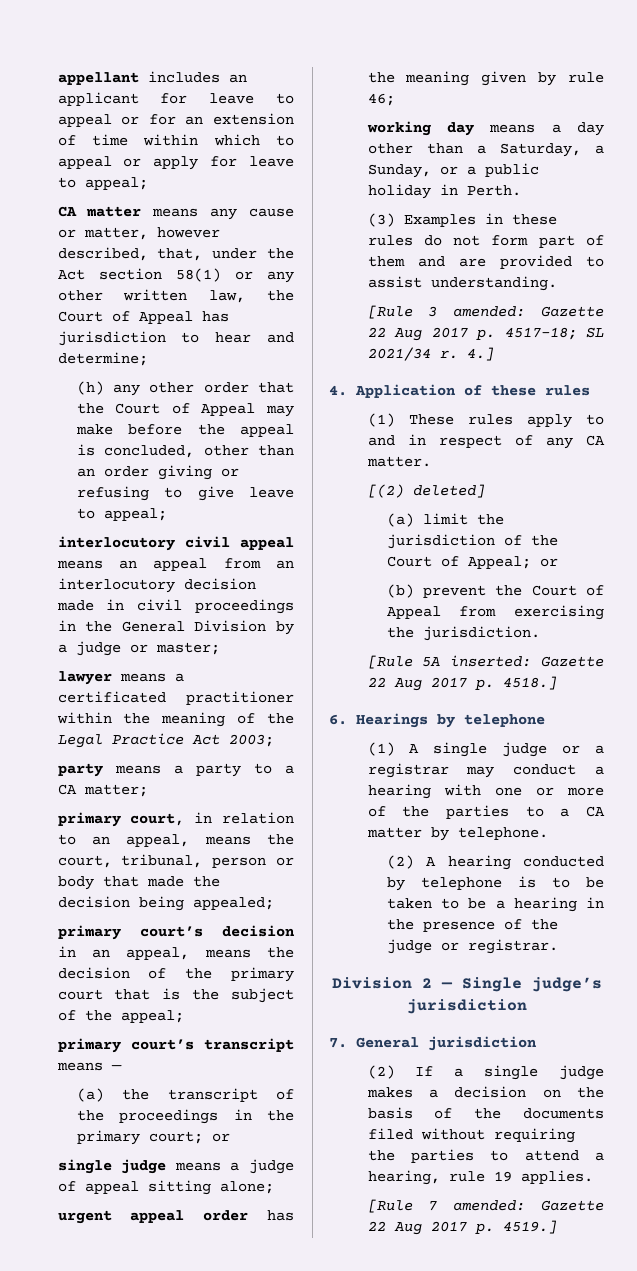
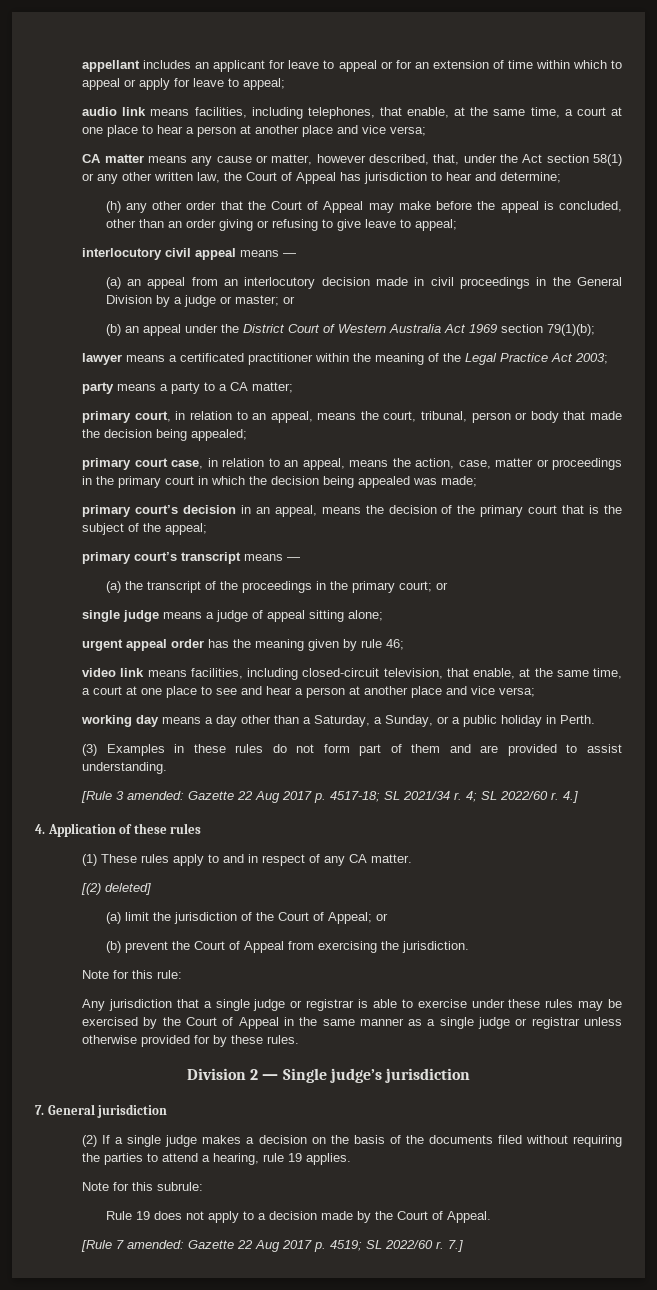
(148, 183) none -> [82,107,622,119] [82,125,427,137] // audio link means facilities, including telephones, that enable, at the same time, a court at one place to hear a person at another place and vice versa;
(103, 564) none -> [283,253,297,257] [105,277,121,289] — // (a)
(220, 648) none -> [282,296,295,304] [105,324,595,336] or // (b) an appeal under the District Court of Western Australia Act 1969 section 79(1)(b);
(274, 903) none -> [82,458,622,470] [82,476,478,488] // primary court case, in relation to an appeal, means the action, case, matter or proceedings in the primary court in which the decision being appealed was made;
(395, 99) none -> [82,668,622,680] [82,686,536,698] // video link means facilities, including closed-circuit television, that enable, at the same time, a court at one place to see and hear a person at another place and vice versa;
(458, 354) none -> [466,791,560,802] 4; SL 2022/60 r.
[367,655,604,669] [367,676,557,691] [329,713,545,728] [367,742,604,757] [367,763,604,778] [367,784,604,799] [367,805,605,819] [366,827,548,841] [386,855,604,870] [386,876,604,891] [386,897,604,912] [386,919,558,932] [386,939,558,954] [Rule 5A inserted: Gazette 22 Aug 2017 p. 4518.] // 6. Hearings by telephone // (1) A single judge or a registrar may conduct a hearing with one or more of the parties to a CA matter by telephone. // (2) A hearing conducted by telephone is to be taken to be a hearing in the presence of the judge or registrar. -> [82,970,183,979] [82,999,623,1011] [82,1017,623,1029] [82,1035,300,1047] Note for this rule: // Any jurisdiction that a single judge or registrar is able to exercise under these rules may be exercised by the Court of Appeal in the same manner as a single judge or registrar unless otherwise provided for by these rules.
(593, 1177) none -> [82,1182,204,1191] [105,1211,491,1223] // Note for this subrule: // Rule 19 does not apply to a decision made by the Court of Appeal.
[502,1220,557,1234] 4519.] -> [330,1240,464,1252] 4519; SL 2022/60 r. 7.]

